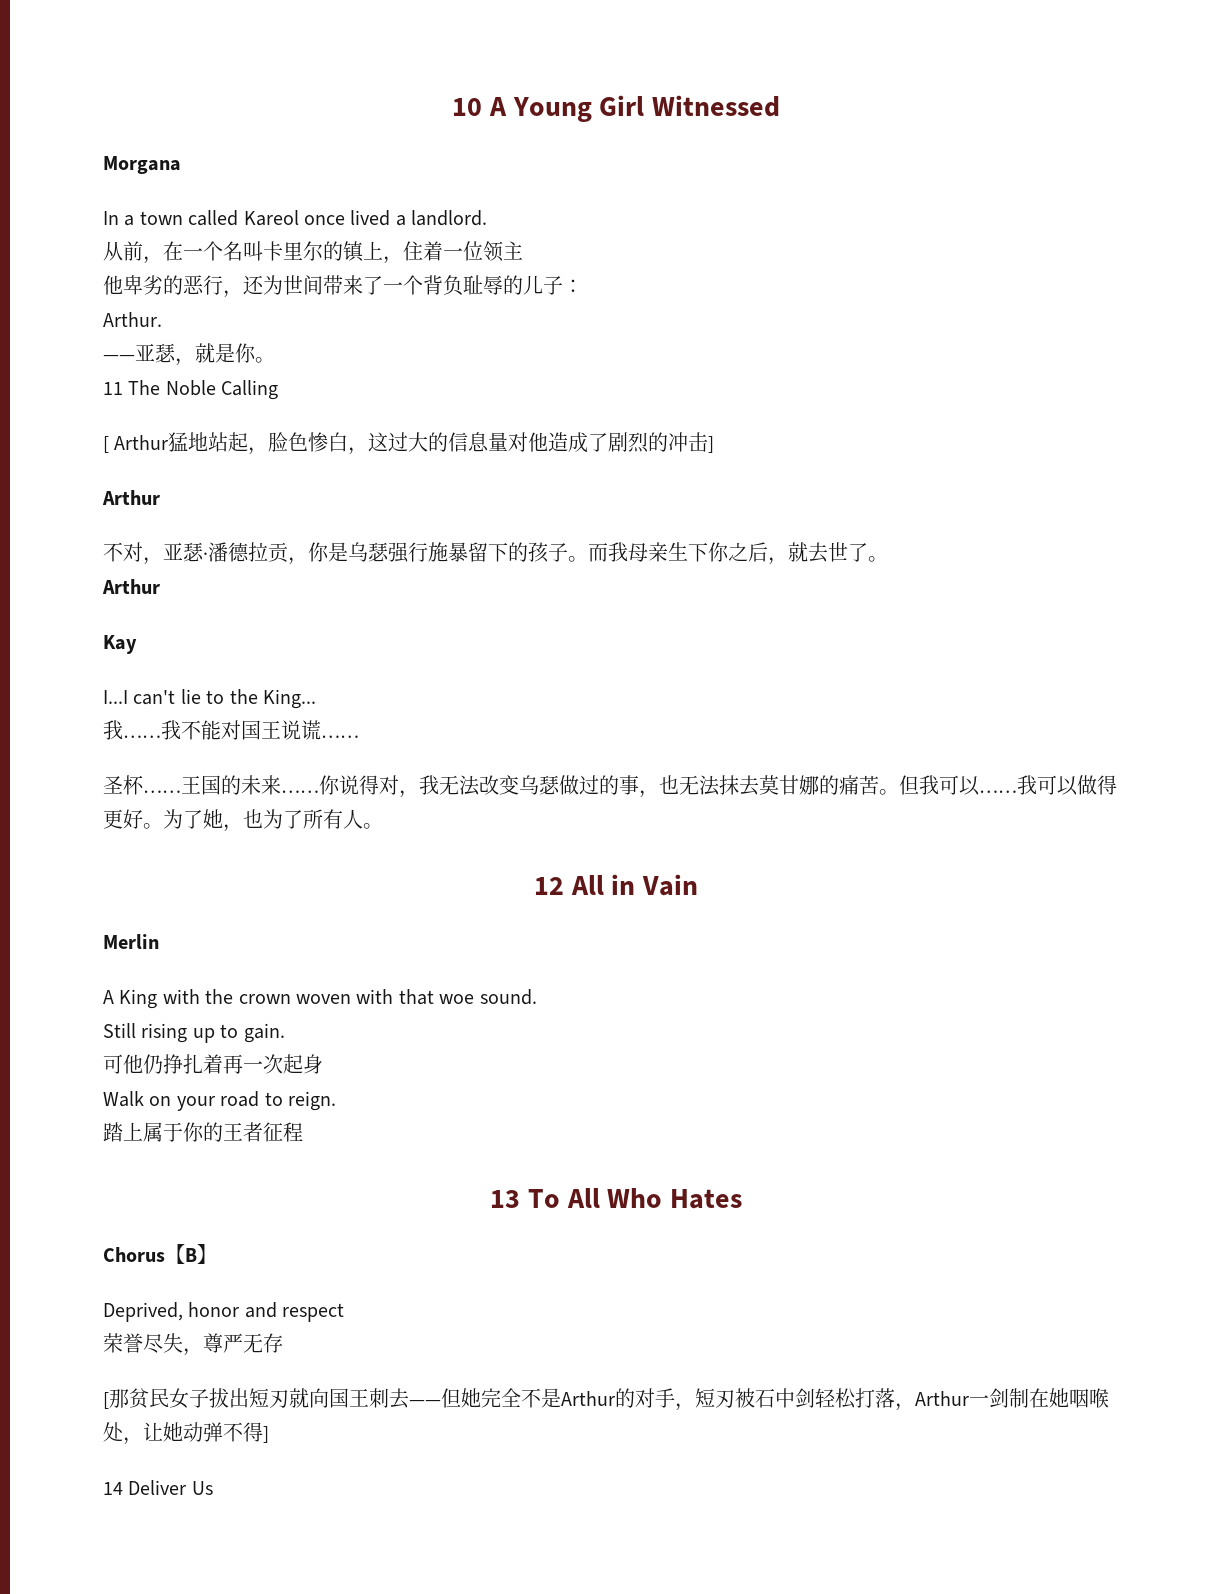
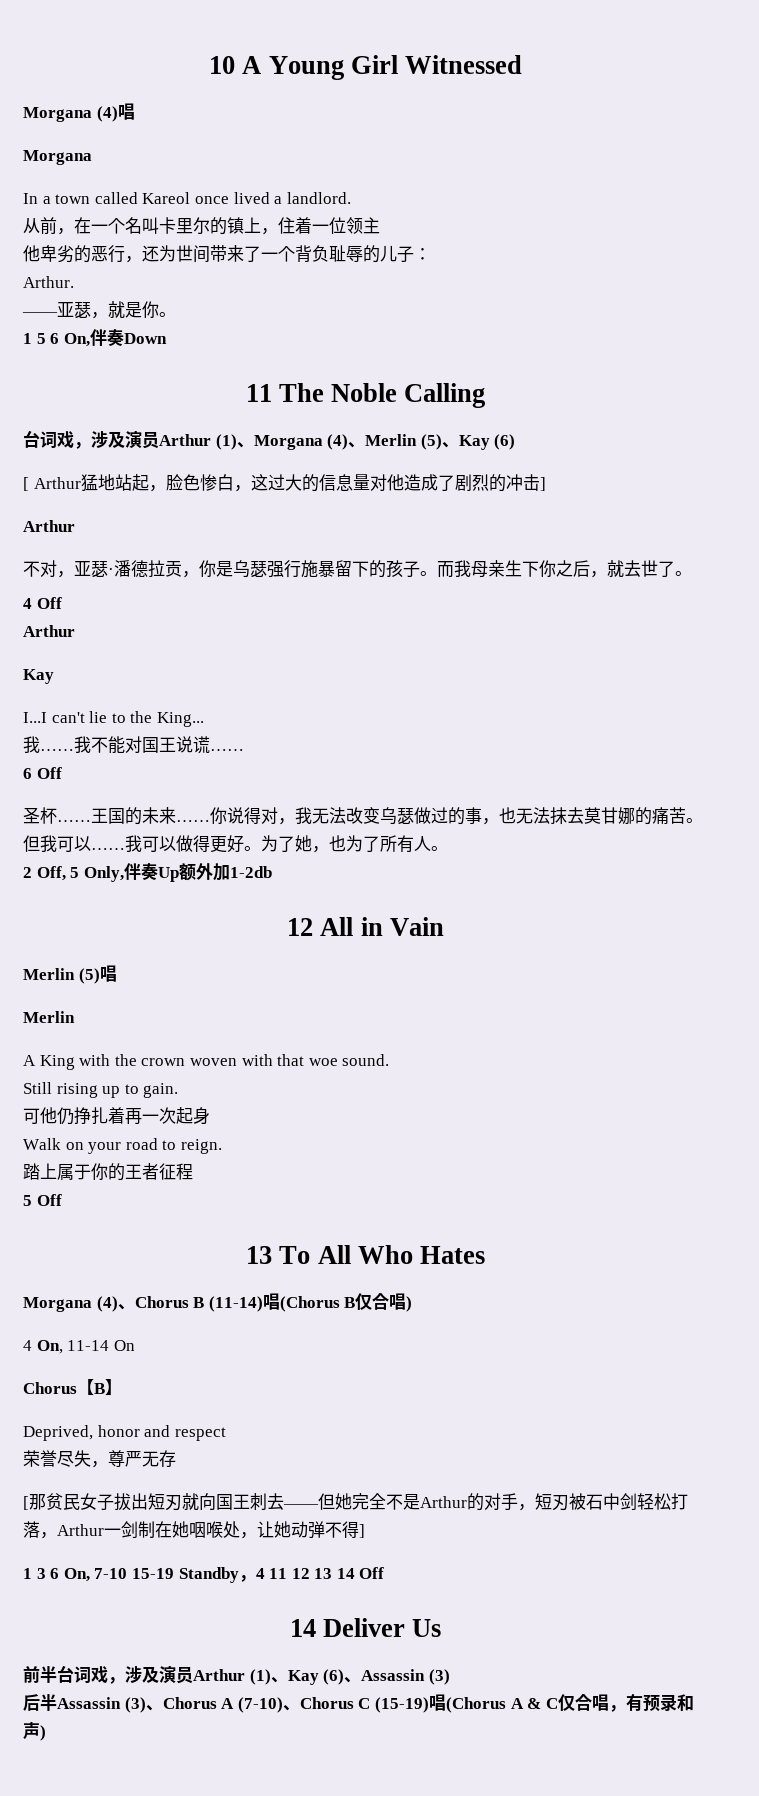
(780, 106) none -> [23,103,135,122] // Morgana (4)唱
[103,380,279,400] 11 The Noble Calling -> [23,329,167,347] [245,383,486,408] [23,430,516,450] 1 5 6 On,伴奏Down // 11 The Noble Calling // 台词戏，涉及演员Arthur (1)、Morgana (4)、Merlin (5)、Kay (6)
(888, 559) none -> [23,597,62,609] // 4 Off
(359, 736) none -> [23,767,62,779] // 6 Off
(383, 826) none -> [23,863,272,882] // 2 Off, 5 Only,伴奏Up额外加1-2db
(698, 885) none -> [23,965,117,984] // Merlin (5)唱
(303, 1132) none -> [23,1194,62,1206] // 5 Off
(742, 1199) none -> [23,1293,413,1312] [23,1340,135,1354] // Morgana (4)、Chorus B (11-14)唱(Chorus B仅合唱) // 4 On, 11-14 On
[103,1480,213,1495] 14 Deliver Us -> [23,1567,385,1583] [289,1618,442,1637] [23,1665,450,1685] [23,1694,694,1713] [23,1722,46,1741] 1 3 6 On, 7-10 15-19 Standby，4 11 12 13 14 Off // 14 Deliver Us // 前半台词戏，涉及演员Arthur (1)、Kay (6)、Assassin (3) // 后半Assassin (3)、Chorus A (7-10)、Chorus C (15-19)唱(Chorus A & C仅合唱，有预录和声)

